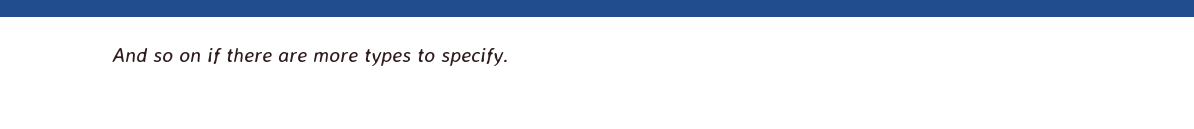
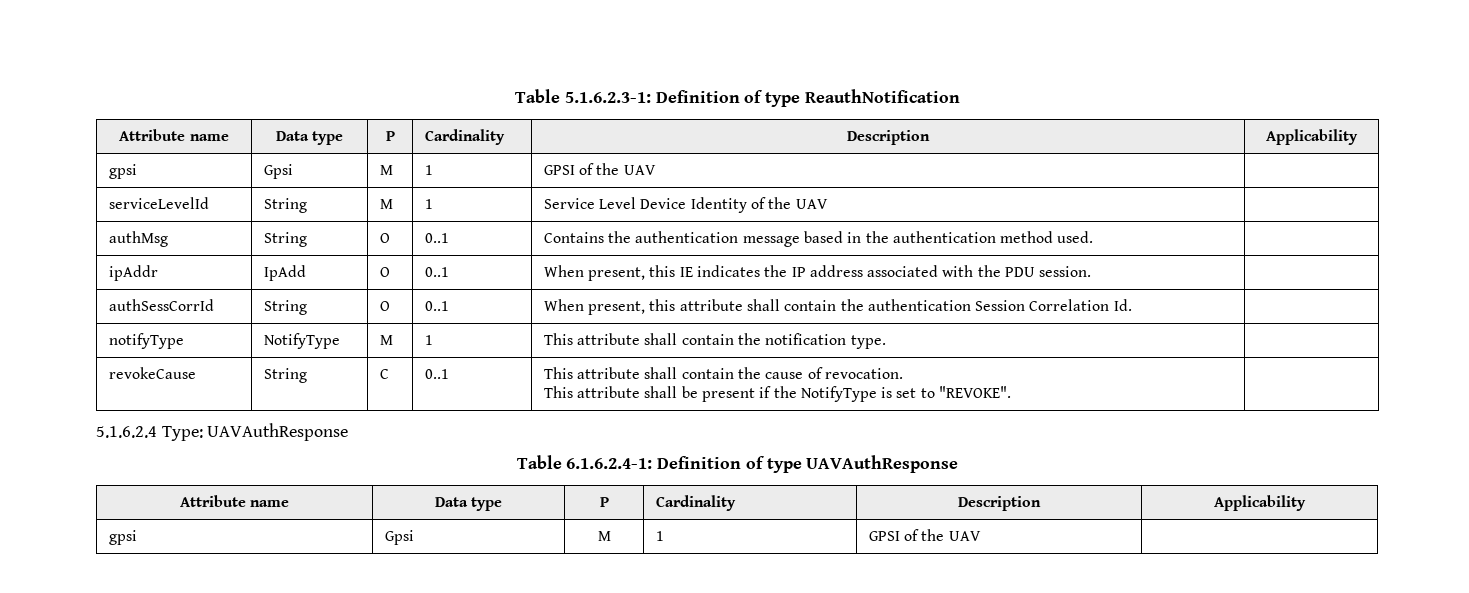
[112,48,508,66] And so on if there are more types to specify. -> [515,89,960,107] [119,129,229,141] [275,131,344,145] [385,131,395,141] [424,129,505,145] [847,130,930,145] [1266,129,1358,145] [108,164,137,179] [263,164,293,179] [379,165,393,175] [424,165,433,175] [543,163,656,175] [108,197,209,209] [263,198,307,213] [379,199,393,209] [424,199,433,209] [543,197,828,213] [108,231,168,247] [263,232,307,247] [379,233,390,243] [424,233,449,243] [543,231,1094,247] [108,265,158,281] [263,265,306,281] [379,267,390,277] [424,267,449,277] [543,265,1092,281] [108,299,214,311] [263,300,307,315] [379,301,390,311] [424,301,449,311] [543,299,1132,315] [108,333,184,349] [263,333,340,349] [379,335,393,345] [424,335,433,345] [543,333,886,349] [108,367,196,379] [263,368,307,383] [379,369,389,379] [424,369,449,379] [543,367,903,379] [543,386,1012,402] [96,423,349,441] [516,455,959,473] [179,495,290,507] [434,497,503,511] [599,497,609,507] [655,495,736,511] [958,496,1041,511] [1214,495,1306,511] [108,530,137,545] [384,530,414,545] [597,531,611,541] [655,531,664,541] [868,529,981,541] Table 5.1.6.2.3-1: Definition of type ReauthNotification // Attribute name | Data type | P | Cardinality | Description | Applicability // gpsi | Gpsi | M | 1 | GPSI of the UAV | // serviceLevelId | String | M | 1 | Service Level Device Identity of the UAV | // authMsg | String | O | 0..1 | Contains the authentication message based in the authentication method used. | // ipAddr | IpAdd | O | 0..1 | When present, this IE indicates the IP address associated with the PDU session. | // authSessCorrId | String | O | 0..1 | When present, this attribute shall contain the authentication Session Correlation Id. | // notifyType | NotifyType | M | 1 | This attribute shall contain the notification type. | // revokeCause | String | C | 0..1 | This attribute shall contain the cause of revocation. // This attribute shall be present if the NotifyType is set to "REVOKE". | // 5.1.6.2.4 Type: UAVAuthResponse // Table 6.1.6.2.4-1: Definition of type UAVAuthResponse // Attribute name | Data type | P | Cardinality | Description | Applicability // gpsi | Gpsi | M | 1 | GPSI of the UAV |

